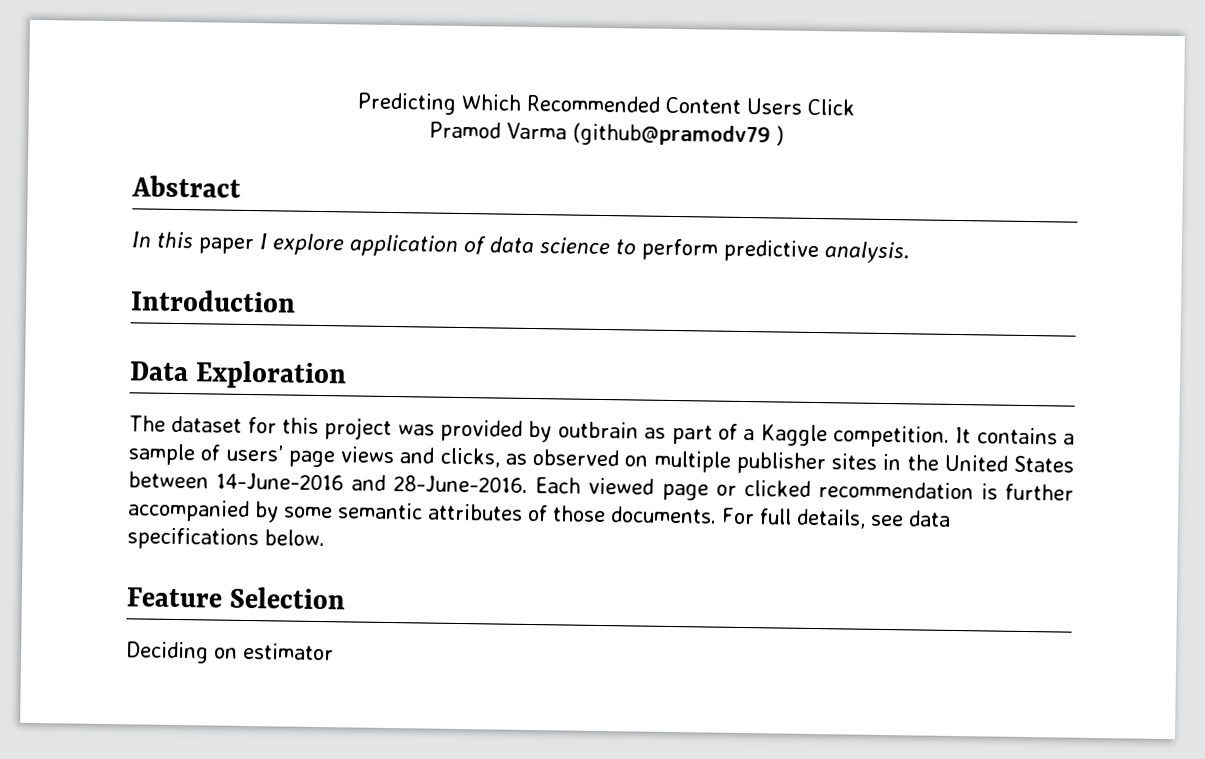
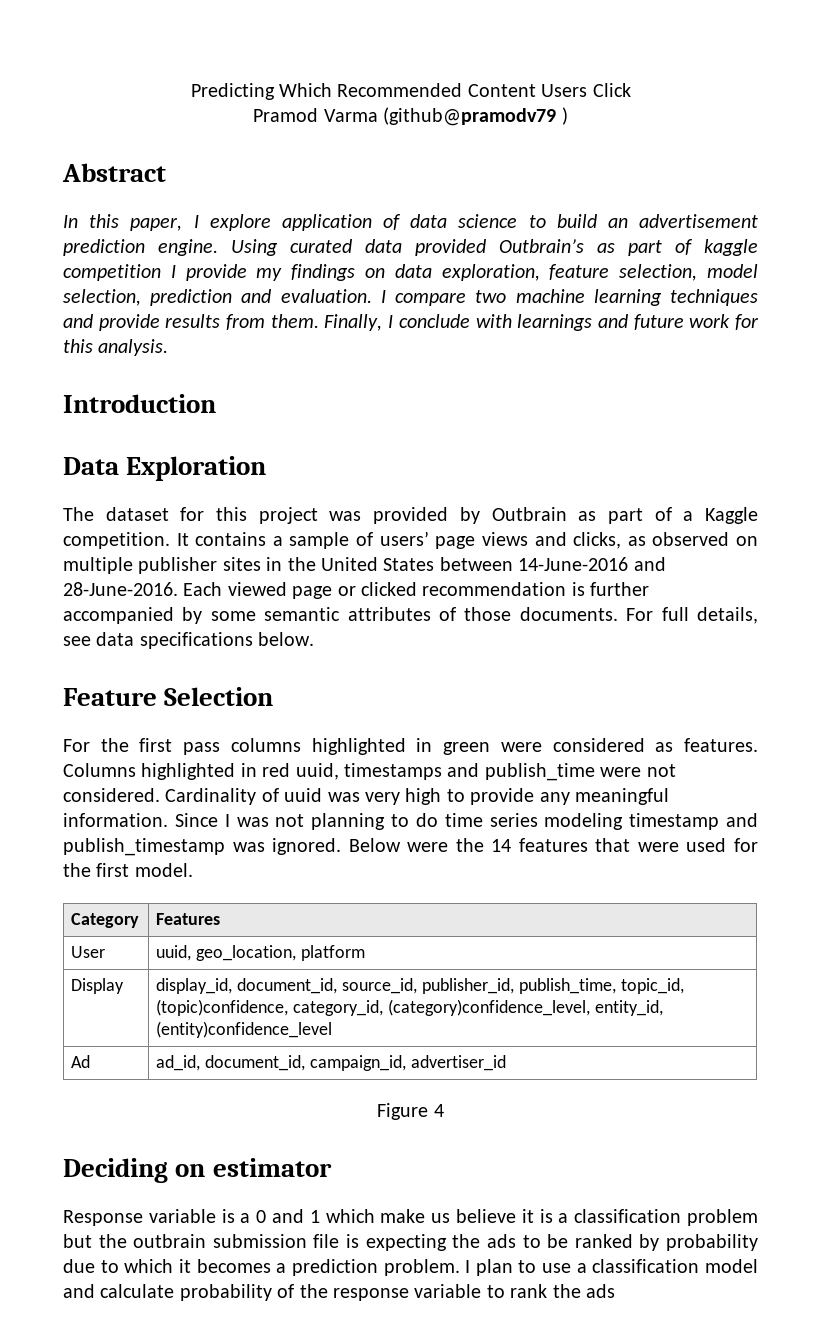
[198,237,254,255] paper -> [130,218,183,231] paper,
[641,238,819,263] perform predictive -> [556,214,758,228] [63,239,758,256] [63,264,758,281] [63,289,758,306] [63,314,759,331] [63,339,93,353] build an advertisement prediction engine. Using curated data provided Outbrain’s as part of kaggle competition I provide my findings on data exploration, feature selection, model selection, prediction and evaluation. I compare two machine learning techniques and provide results from them. Finally, I conclude with learnings and future work for this
[557,421,639,439] outbrain -> [491,507,567,521] Outbrain
[125,641,334,664] Deciding on estimator -> [63,738,759,755] [63,763,676,781] [63,788,669,805] [63,813,758,830] [63,838,758,856] [63,863,193,877] [71,913,140,928] [156,913,221,925] [71,946,106,958] [156,945,366,961] [71,978,125,994] [156,978,684,994] [156,999,663,1016] [156,1021,333,1038] [71,1055,91,1068] [156,1055,506,1071] [377,1103,444,1120] [63,1158,332,1183] [63,1209,759,1226] [63,1234,758,1251] [63,1259,758,1276] [63,1284,615,1301] For the first pass columns highlighted in green were considered as features. Columns highlighted in red uuid, timestamps and publish_time were not considered. Cardinality of uuid was very high to provide any meaningful information. Since I was not planning to do time series modeling timestamp and publish_timestamp was ignored. Below were the 14 features that were used for the first model. // Category | Features // User | uuid, geo_location, platform // Display | display_id, document_id, source_id, publisher_id, publish_time, topic_id, (topic)confidence, category_id, (category)confidence_level, entity_id, (entity)confidence_level // Ad | ad_id, document_id, campaign_id, advertiser_id // Figure 4 // Deciding on estimator // Response variable is a 0 and 1 which make us believe it is a classification problem but the outbrain submission file is expecting the ads to be ranked by probability due to which it becomes a prediction problem. I plan to use a classification model and calculate probability of the response variable to rank the ads

